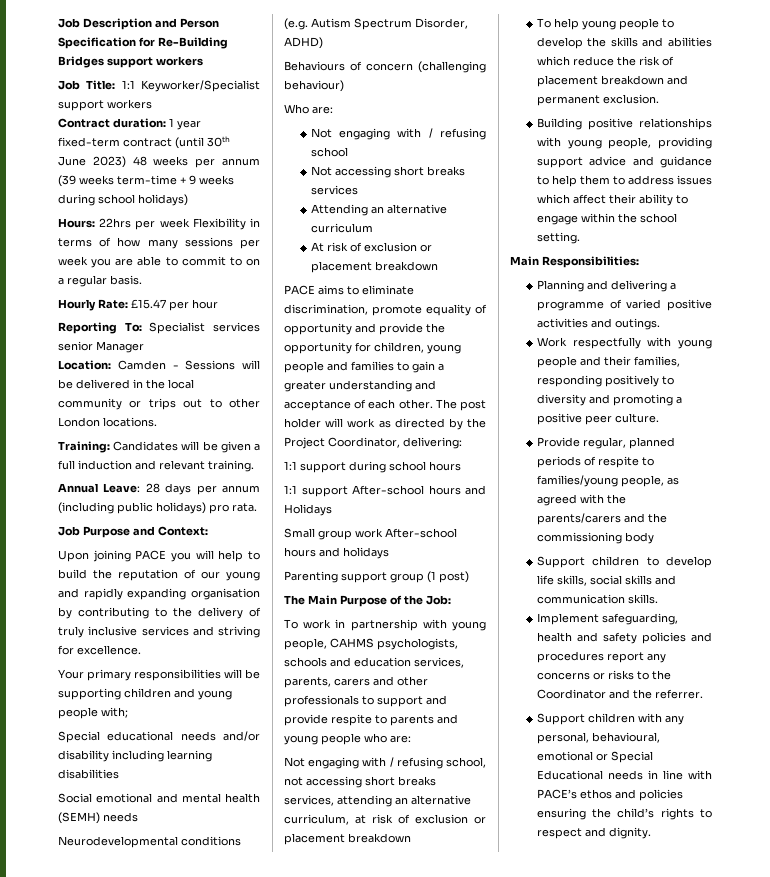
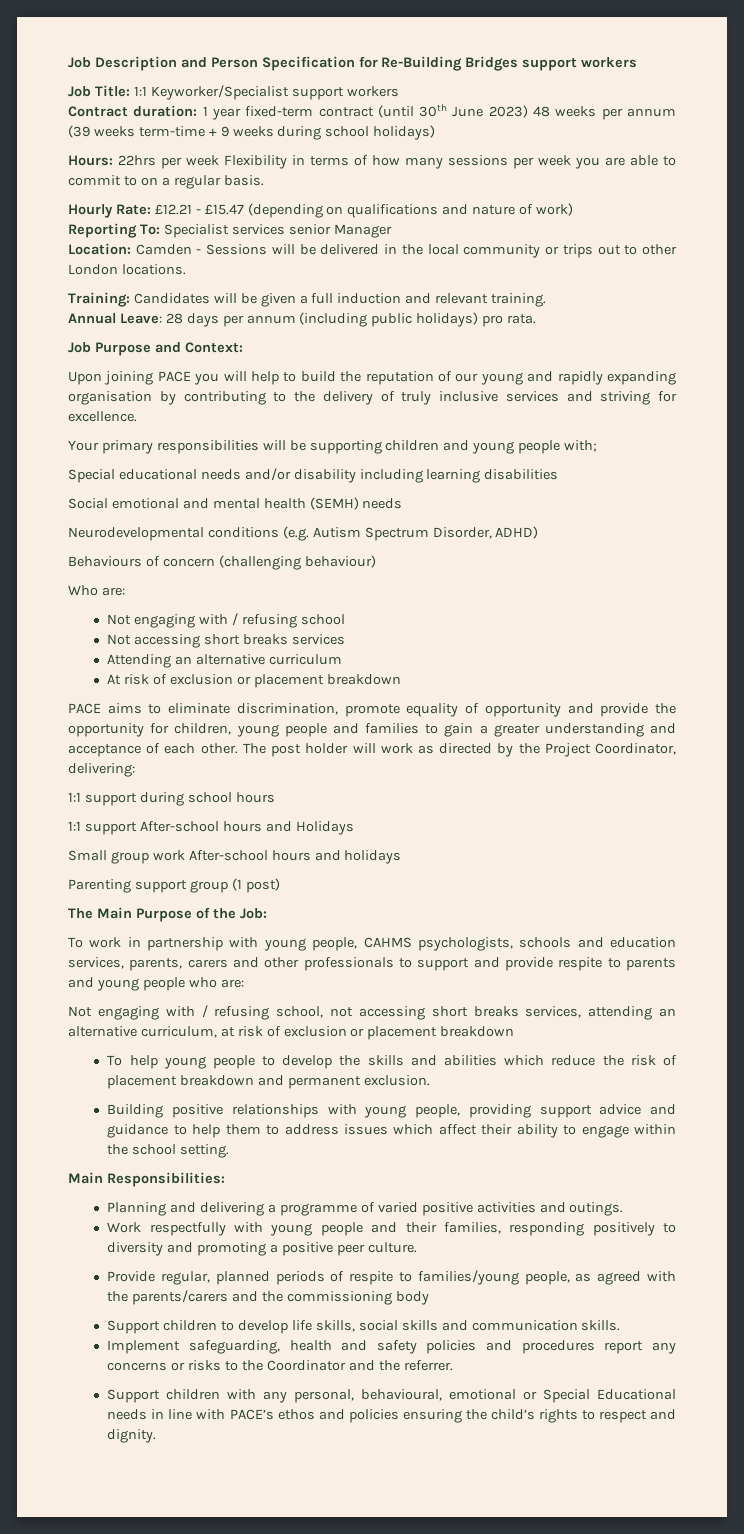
[131,299,218,311] £15.47 per hour -> [154,203,574,218] £12.21 - £15.47 (depending on qualifications and nature of work)

